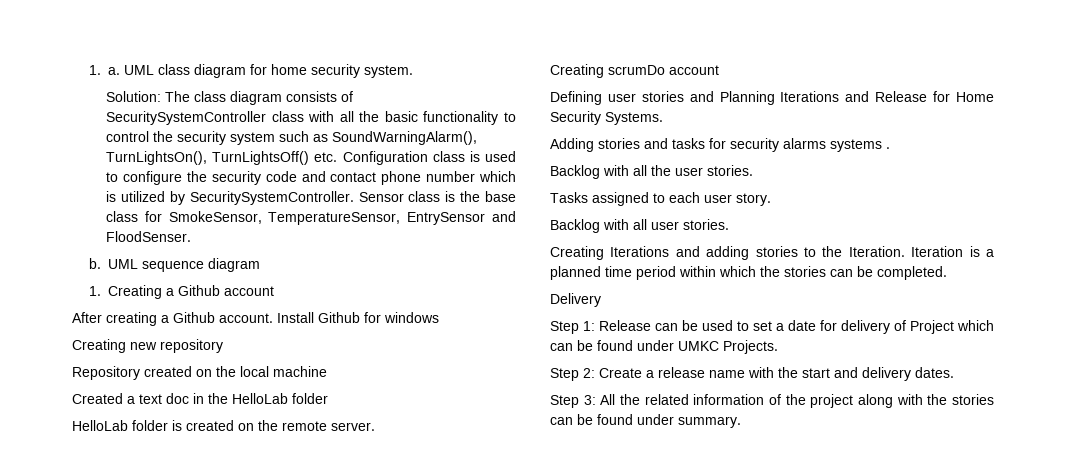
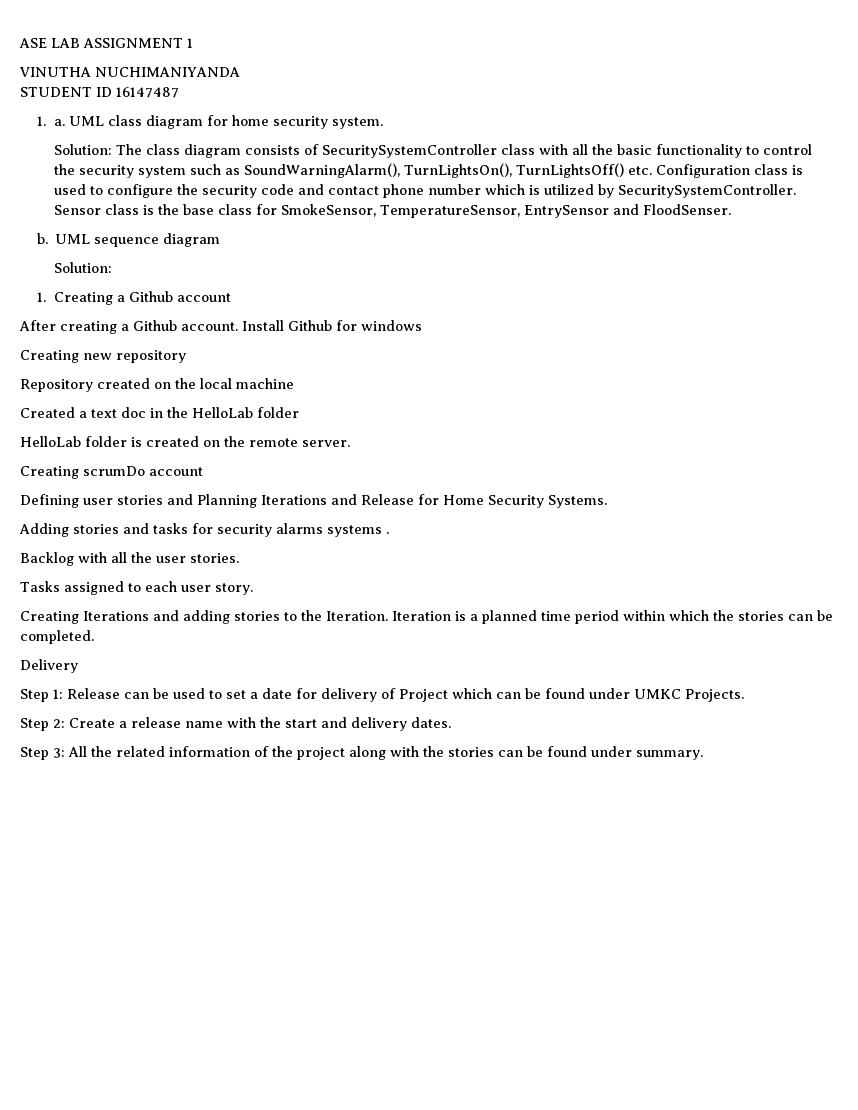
(89, 70) none -> [19,38,193,48] [19,67,240,77] [20,87,179,98] ASE LAB ASSIGNMENT 1 // VINUTHA NUCHIMANIYANDA // STUDENT ID 16147487 //
(261, 265) none -> [53,262,112,273] // Solution:
[550,219,729,233] // Backlog with all user stories. -> (253, 589) none

